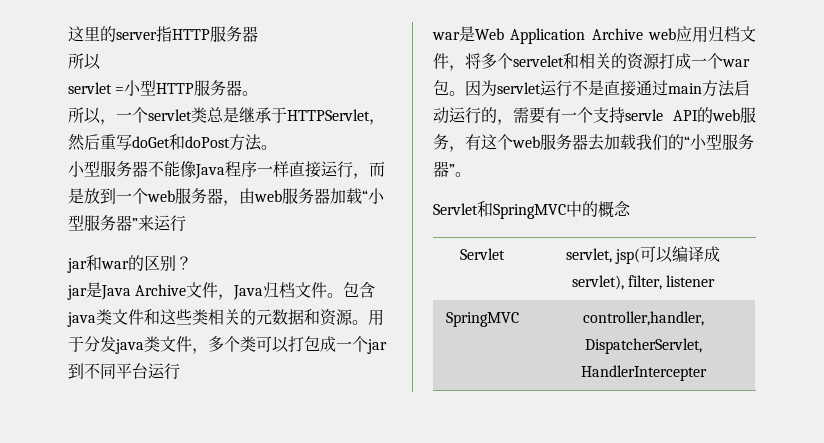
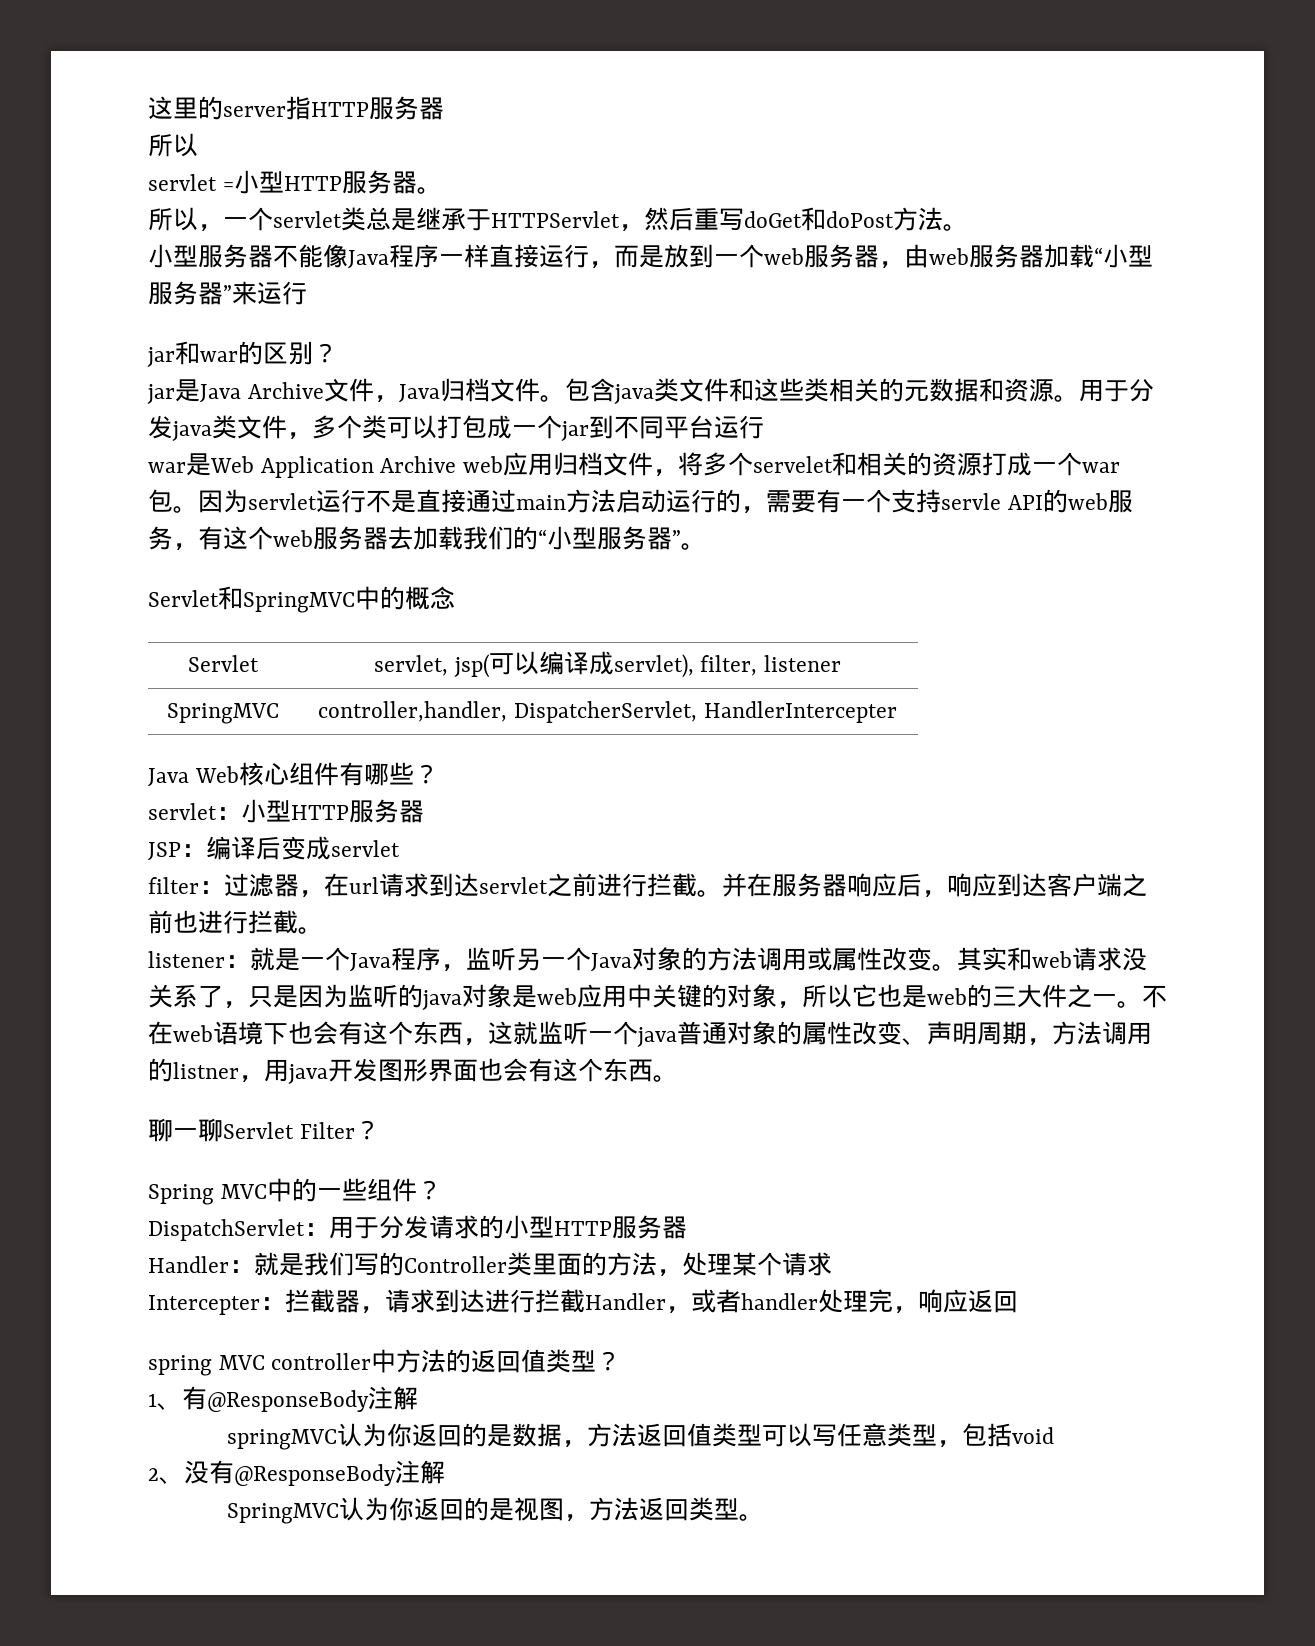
(707, 373) none -> [148,762,439,787] [148,799,424,823] [148,836,400,861] [148,873,1147,898] [148,910,323,934] [148,947,1147,972] [148,984,1167,1010] [148,1021,1152,1047] [148,1058,678,1084] [148,1118,380,1142] [148,1178,442,1205] [148,1215,687,1241] [148,1252,832,1277] [148,1289,1018,1315] [148,1349,622,1376] [148,1386,418,1412] [227,1423,1055,1450] [148,1460,445,1486] [227,1497,765,1524] // Java Web核心组件有哪些？ // servlet：小型HTTP服务器 // JSP：编译后变成servlet // filter：过滤器，在url请求到达servlet之前进行拦截。并在服务器响应后，响应到达客户端之前也进行拦截。 // listener：就是一个Java程序，监听另一个Java对象的方法调用或属性改变。其实和web请求没关系了，只是因为监听的java对象是web应用中关键的对象，所以它也是web的三大件之一。不在web语境下也会有这个东西，这就监听一个java普通对象的属性改变、声明周期，方法调用的listner，用java开发图形界面也会有这个东西。 // 聊一聊Servlet Filter？ // Spring MVC中的一些组件？ // DispatchServlet：用于分发请求的小型HTTP服务器 // Handler：就是我们写的Controller类里面的方法，处理某个请求 // Intercepter：拦截器，请求到达进行拦截Handler，或者handler处理完，响应返回 // spring MVC controller中方法的返回值类型？ // 1、有@ResponseBody注解 // springMVC认为你返回的是数据，方法返回值类型可以写任意类型，包括void // 2、没有@ResponseBody注解 // SpringMVC认为你返回的是视图，方法返回类型。

